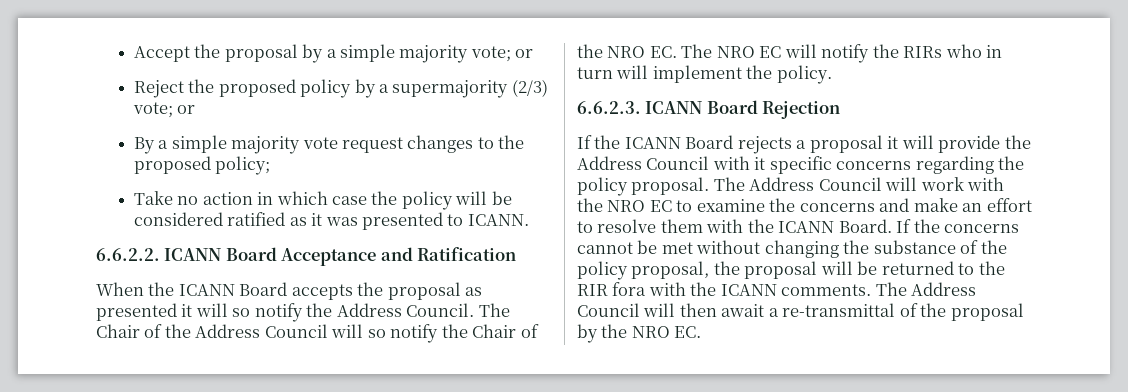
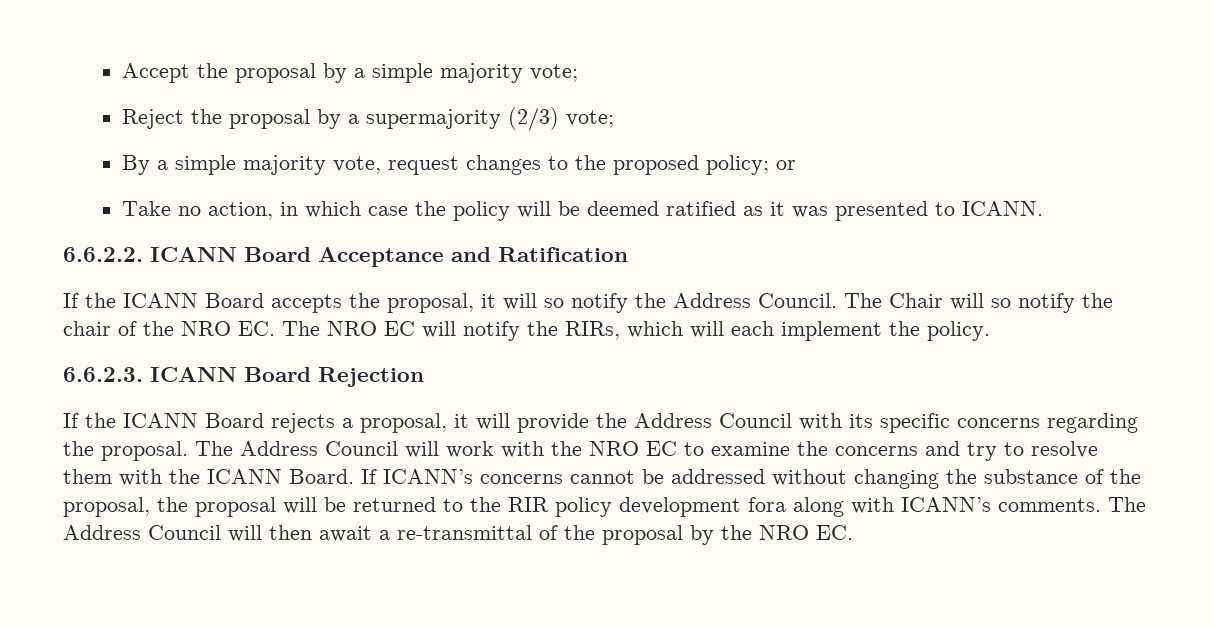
[515,49,534,58] or -> (579, 73) none
[218,79,352,98] proposed policy -> [229,109,311,129] proposal
[177,105,196,114] or -> (615, 119) none
[302,137,338,149] vote -> [333,156,382,174] vote,
(271, 165) none -> [776,160,797,170] or
[202,192,253,205] action -> [208,202,274,220] action,
[133,212,223,226] considered -> [587,201,660,216] deemed
[96,282,144,296] When -> [63,293,79,308] If
[387,282,483,300] [96,303,177,321] proposal as presented -> [387,293,474,313] proposal,
[144,324,517,343] of the Address Council will so notify the Chair -> [950,293,1113,313] [63,321,111,336] will so notify the chair
[903,44,1003,58] [577,65,649,79] RIRs who in turn will -> [565,321,774,340] RIRs, which will each
[809,135,883,153] proposal -> [360,413,447,433] proposal,
[754,157,766,170] it -> [849,414,873,428] its
[577,177,628,196] policy -> (94, 448) none
[913,198,1032,212] make an effort -> [967,442,997,461] try
[913,219,940,233] the -> [383,469,473,484] ICANN’s
[661,242,693,254] met -> [671,469,765,484] addressed
[577,261,628,280] policy -> (1141, 476) none
[612,282,777,296] fora with the ICANN -> [555,497,991,517] policy development fora along with ICANN’s

